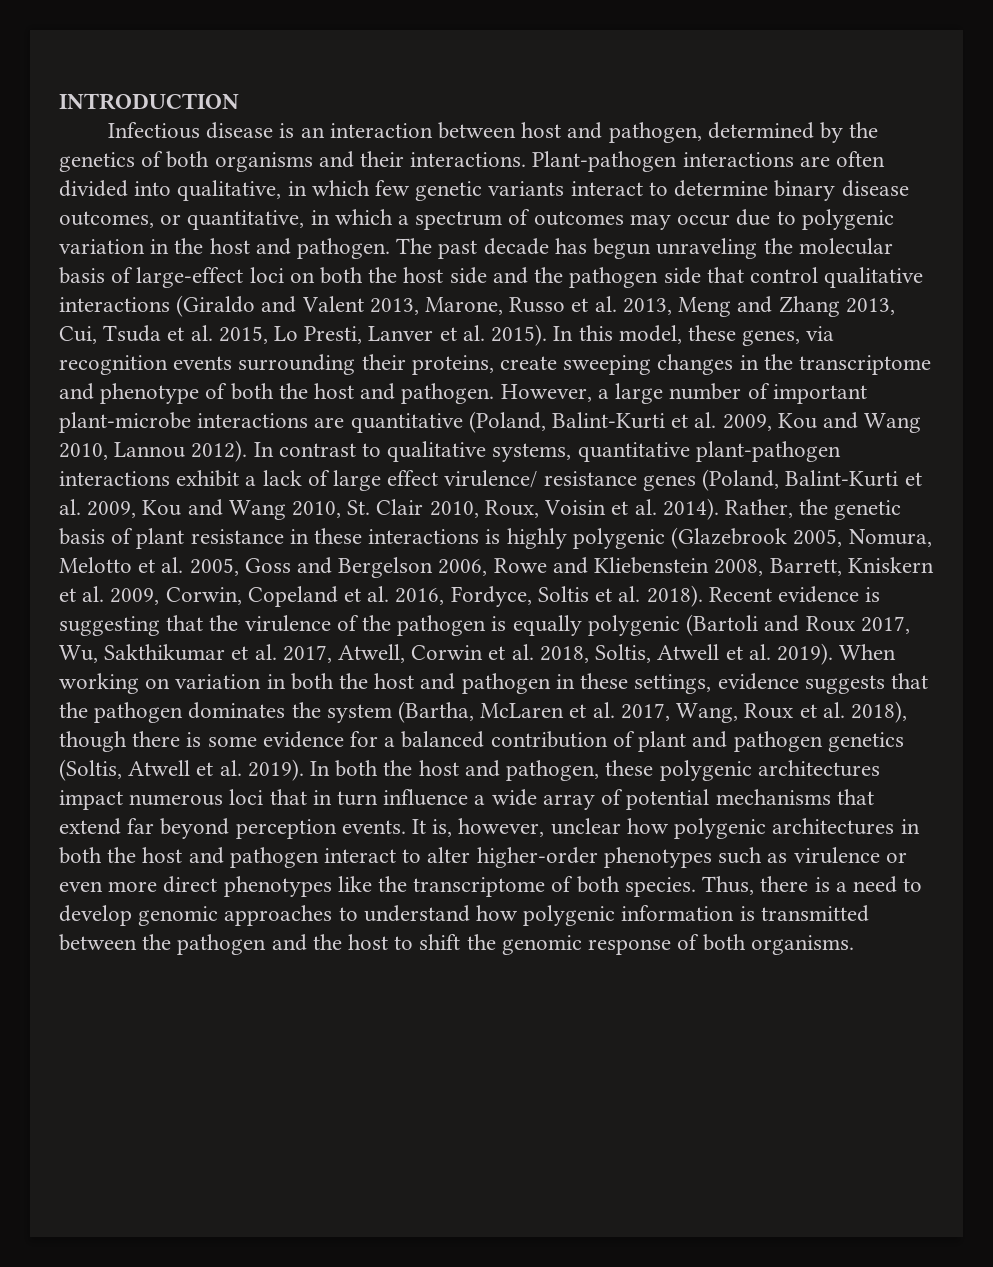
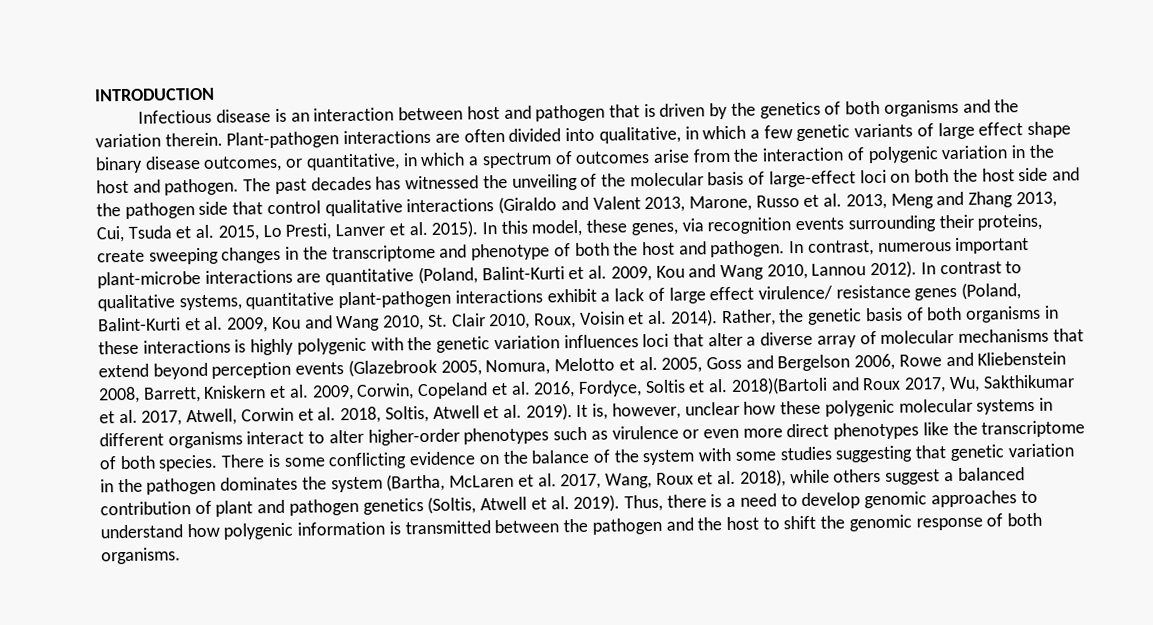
[608,122,814,143] pathogen, determined -> [535,103,706,122] pathogen that is driven
[360,151,527,167] their interactions. -> [994,99,1020,113] [95,132,223,148] the variation therein.
(370, 188) none -> [749,129,760,139] a
[570,180,769,197] interact to determine -> [916,121,1072,140] of large effect shape
[629,209,796,230] may occur due to -> [652,147,865,163] arise from the interaction of
[483,238,758,259] decade has begun unraveling -> [310,173,598,191] decades has witnessed the unveiling of
[500,383,770,404] However, a large number of -> [789,240,952,256] In contrast, numerous
[136,528,284,549] plant resistance -> [926,305,1041,323] both organisms
(665, 538) none -> [370,328,1084,353] [98,361,345,380] with the genetic variation influences loci that alter a diverse array of molecular mechanisms that extend beyond perception events
[646,585,881,607] [59,614,759,636] 2018). Recent evidence is suggesting that the virulence of the pathogen is equally polygenic (Bartoli -> [730,376,828,395] 2018)(Bartoli
[839,644,897,660] [59,673,928,694] [59,701,907,723] [59,731,904,752] [59,759,880,781] [59,789,874,810] [59,818,406,839] When working on variation in both the host and pathogen in these settings, evidence suggests that the pathogen dominates the system (Bartha, McLaren et al. 2017, Wang, Roux et al. 2018), though there is some evidence for a balanced contribution of plant and pathogen genetics (Soltis, Atwell et al. 2019). In both the host and pathogen, these polygenic architectures impact numerous loci that in turn influence a wide array of potential mechanisms that extend far beyond perception events. -> (573, 412) none
[674,818,920,839] [59,847,319,868] polygenic architectures in both the host and pathogen -> [780,397,1053,417] [99,431,243,449] these polygenic molecular systems in different organisms
(696, 887) none -> [221,443,1074,470] [100,467,1025,495] [100,494,621,517] There is some conflicting evidence on the balance of the system with some studies suggesting that genetic variation in the pathogen dominates the system (Bartha, McLaren et al. 2017, Wang, Roux et al. 2018), while others suggest a balanced contribution of plant and pathogen genetics (Soltis, Atwell et al. 2019).

